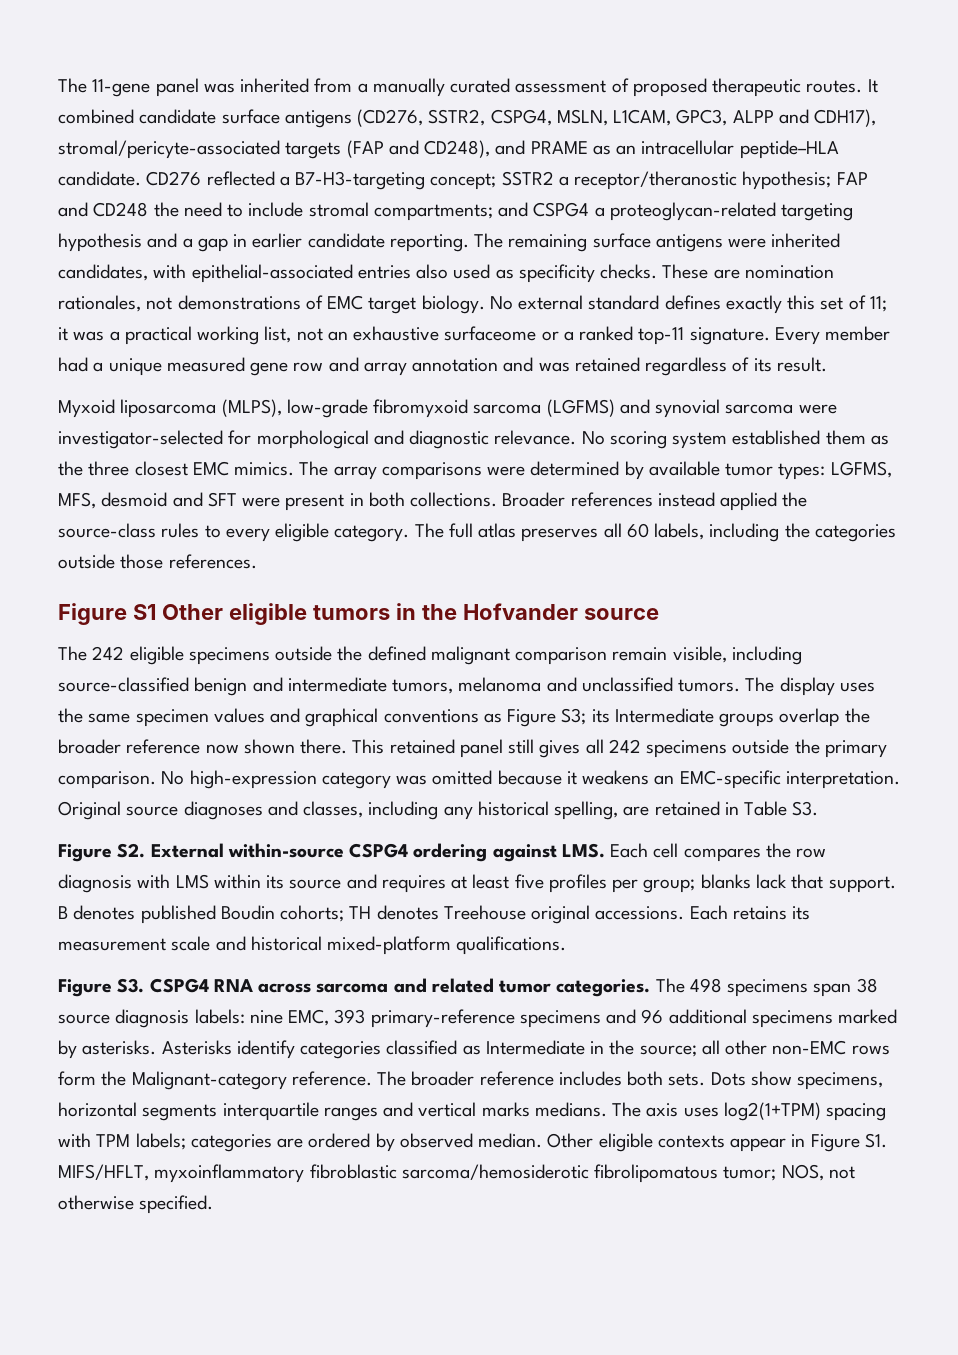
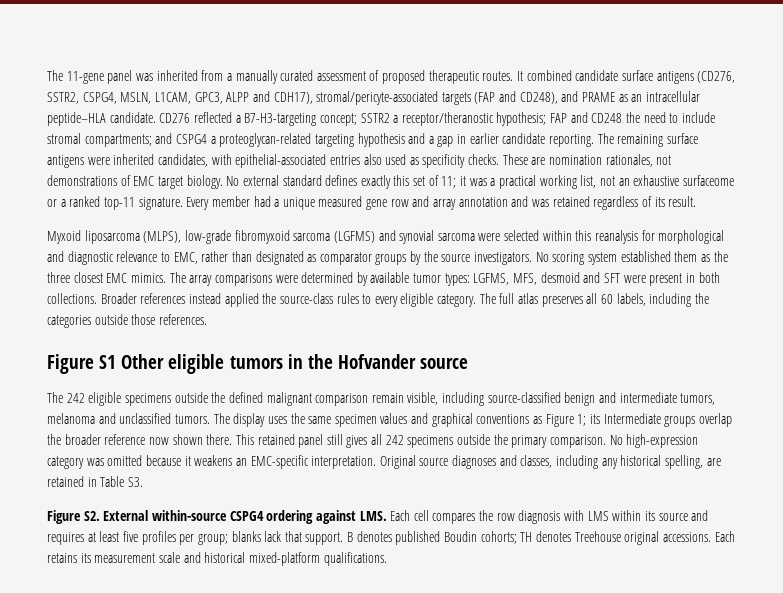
[58,430,577,449] investigator-selected for morphological and diagnostic relevance. -> [504,230,725,244] [47,251,533,265] selected within this reanalysis for morphological and diagnostic relevance to EMC, rather than designated as comparator groups by the source investigators.
[561,708,587,725] S3; -> [577,414,587,426] 1;
[58,978,878,997] [58,1009,898,1028] [58,1040,890,1059] [58,1071,884,1090] [58,1102,887,1121] [58,1133,887,1152] [58,1164,855,1183] [58,1195,214,1214] // Figure S3. CSPG4 RNA across sarcoma and related tumor categories. The 498 specimens span 38 source diagnosis labels: nine EMC, 393 primary-reference specimens and 96 additional specimens marked by asterisks. Asterisks identify categories classified as Intermediate in the source; all other non-EMC rows form the Malignant-category reference. The broader reference includes both sets. Dots show specimens, horizontal segments interquartile ranges and vertical marks medians. The axis uses log2(1+TPM) spacing with TPM labels; categories are ordered by observed median. Other eligible contexts appear in Figure S1. MIFS/HFLT, myxoinflammatory fibroblastic sarcoma/hemosiderotic fibrolipomatous tumor; NOS, not otherwise specified. -> (387, 559) none

